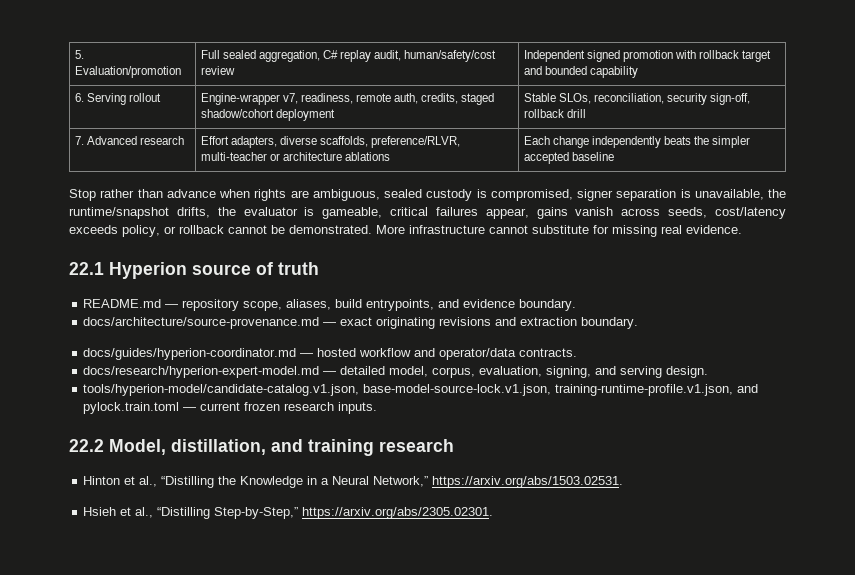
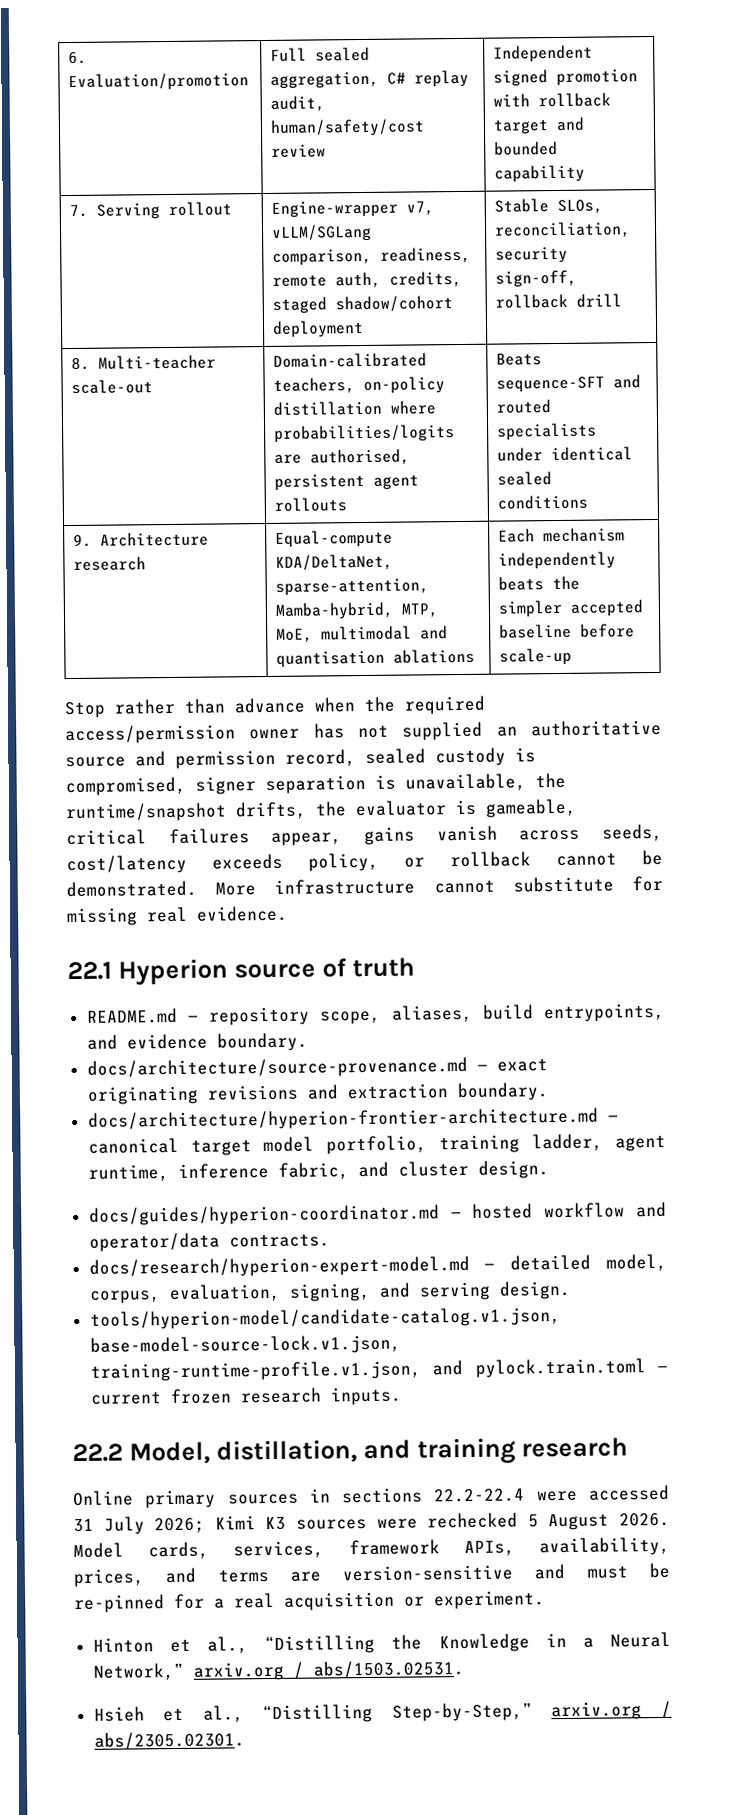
[74,50,84,59] 5. -> [68,51,88,65] 6.
[74,93,84,102] 6. -> [69,204,89,218] 7.
(298, 98) none -> [271,223,373,242] [272,248,373,266] vLLM/SGLang comparison,
[74,136,185,145] [200,136,461,148] [200,152,343,161] 7. Advanced research | Effort adapters, diverse scaffolds, preference/RLVR, multi-teacher or architecture -> [71,354,217,370] [71,379,154,394] [273,352,428,368] [273,376,446,394] [273,400,437,416] [274,424,456,443] [274,448,411,466] [274,473,420,491] [274,497,348,512] [496,353,543,366] [496,374,642,393] [496,399,552,414] [497,422,598,441] [497,446,634,462] [497,471,553,486] [497,494,589,510] [73,531,210,547] [73,556,147,571] [275,529,394,548] [275,553,394,571] [275,578,430,596] [275,601,440,620] [276,625,449,643] [276,650,386,668] 8. Multi-teacher scale-out | Domain-calibrated teachers, on-policy distillation where probabilities/logits are authorised, persistent agent rollouts | Beats sequence-SFT and routed specialists under identical sealed conditions // 9. Architecture research | Equal-compute KDA/DeltaNet, sparse-attention, Mamba-hybrid, MTP, MoE, multimodal and quantisation
[552,136,589,148] change -> [543,527,626,543] mechanism
(614, 156) none -> [580,623,636,638] [499,647,573,666] before scale-up
[254,189,380,201] rights are ambiguous, -> [364,695,486,715] [65,719,662,745] [65,749,356,769] the required access/permission owner has not supplied an authoritative source and permission record,
(639, 323) none -> [87,1107,619,1131] [87,1133,666,1156] [87,1160,549,1182] // docs/architecture/hyperion-frontier-architecture.md — canonical target model portfolio, training ladder, agent runtime, inference fabric, and cluster design.
(454, 445) none -> [72,1484,670,1509] [73,1512,671,1535] [73,1536,670,1560] [73,1562,670,1588] [74,1590,545,1614] // Online primary sources in sections 22.2-22.4 were accessed 31 July 2026; Kimi K3 sources were rechecked 5 August 2026. Model cards, services, framework APIs, availability, prices, and terms are version-sensitive and must be re-pinned for a real acquisition or experiment.
[432,476,624,488] https://arxiv.org/abs/1503.02531. -> [192,1660,464,1681] arxiv.org / abs/1503.02531.
[302,507,494,519] https://arxiv.org/abs/2305.02301. -> [551,1700,672,1721] [93,1731,245,1750] arxiv.org / abs/2305.02301.

